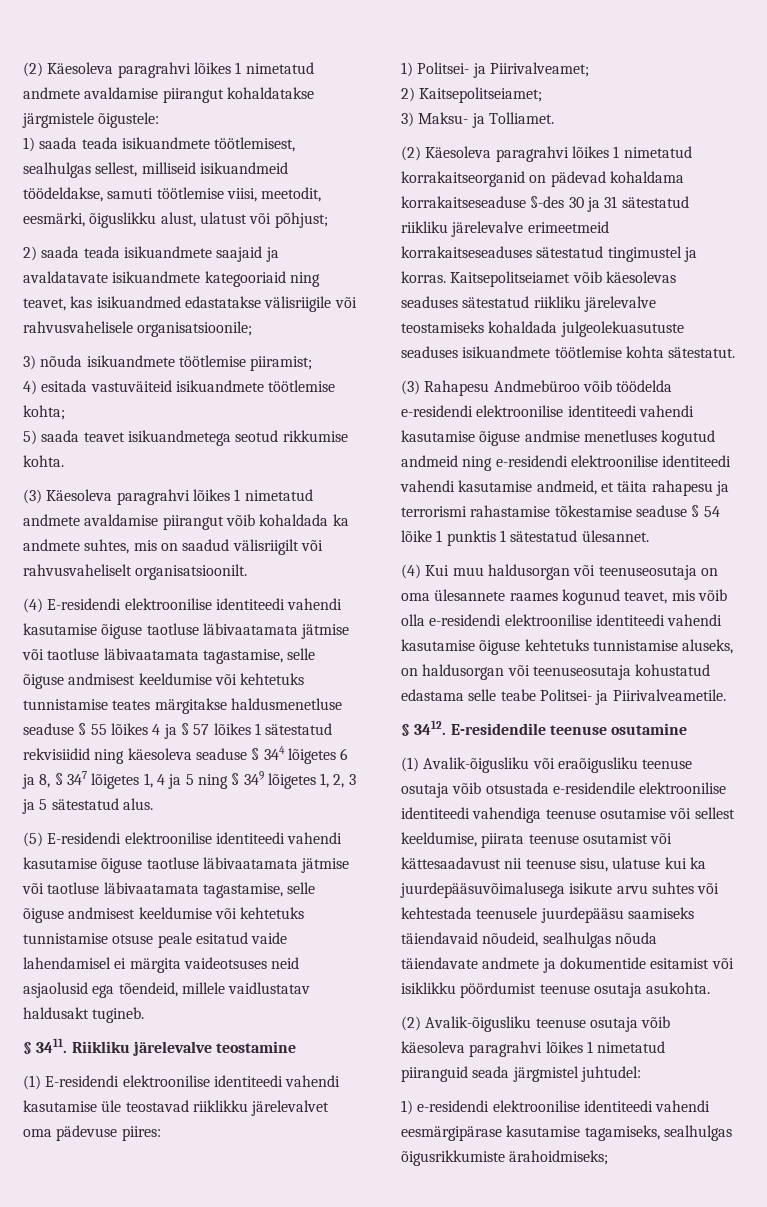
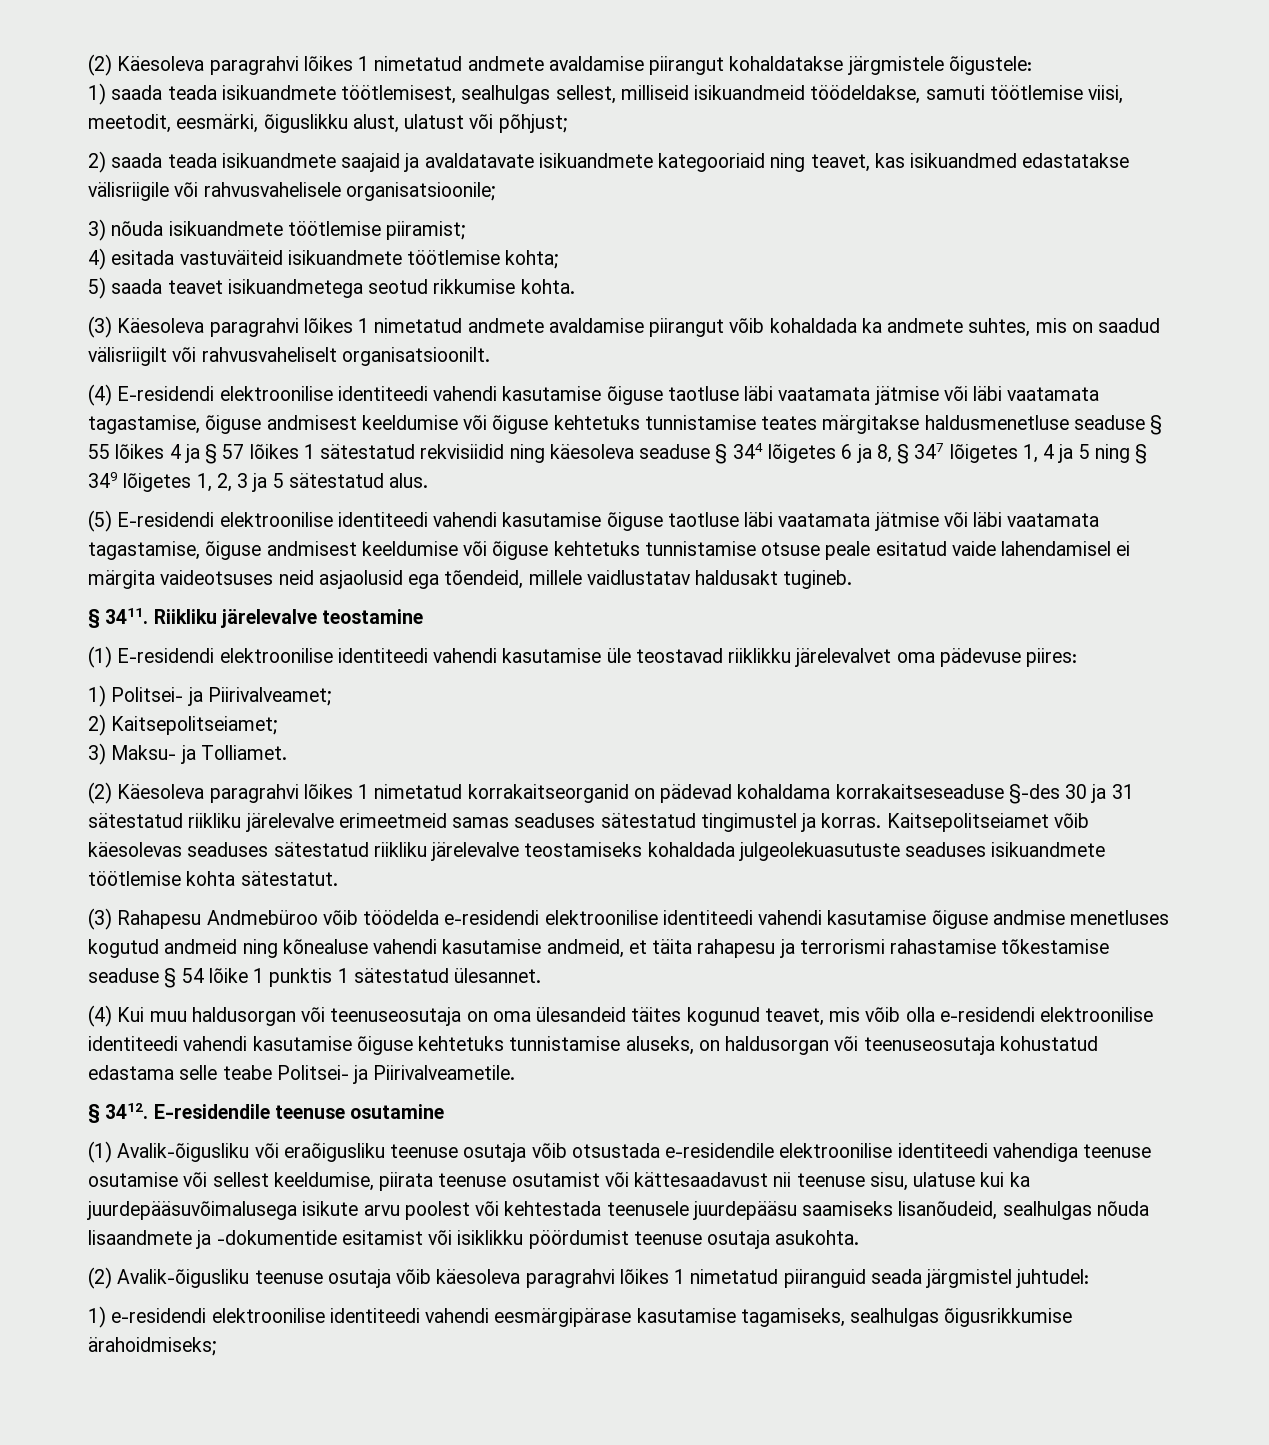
[202,623,350,639] [22,648,316,664] [23,673,237,689] läbivaatamata jätmise või taotluse läbivaatamata tagastamise, selle õiguse andmisest keeldumise või -> [744,386,1100,405] [88,415,549,434] läbi vaatamata jätmise või läbi vaatamata tagastamise, õiguse andmisest keeldumise või õiguse
[202,857,350,873] [22,882,316,898] [23,907,237,923] läbivaatamata jätmise või taotluse läbivaatamata tagastamise, selle õiguse andmisest keeldumise või -> [744,512,1100,531] [88,541,549,560] läbi vaatamata jätmise või läbi vaatamata tagastamise, õiguse andmisest keeldumise või õiguse
[401,246,532,258] korrakaitseseaduses -> [452,813,596,828] samas seaduses
[495,455,732,467] e-residendi elektroonilise identiteedi -> [282,939,368,954] kõnealuse
[434,589,558,601] ülesannete raames -> [536,1007,682,1022] ülesandeid täites
[651,882,694,894] suhtes -> [404,1201,470,1220] poolest
[401,932,657,948] [401,957,646,973] täiendavaid nõudeid, sealhulgas nõuda täiendavate andmete ja dokumentide -> [898,1201,1149,1220] [88,1230,337,1249] lisanõudeid, sealhulgas nõuda lisaandmete ja -dokumentide
[401,1150,505,1166] õigusrikkumiste -> [944,1308,1073,1327] õigusrikkumise

